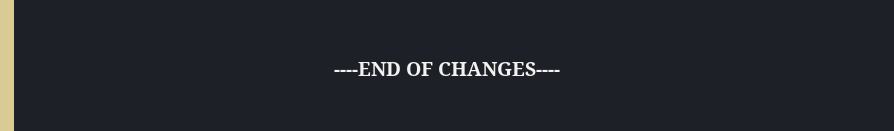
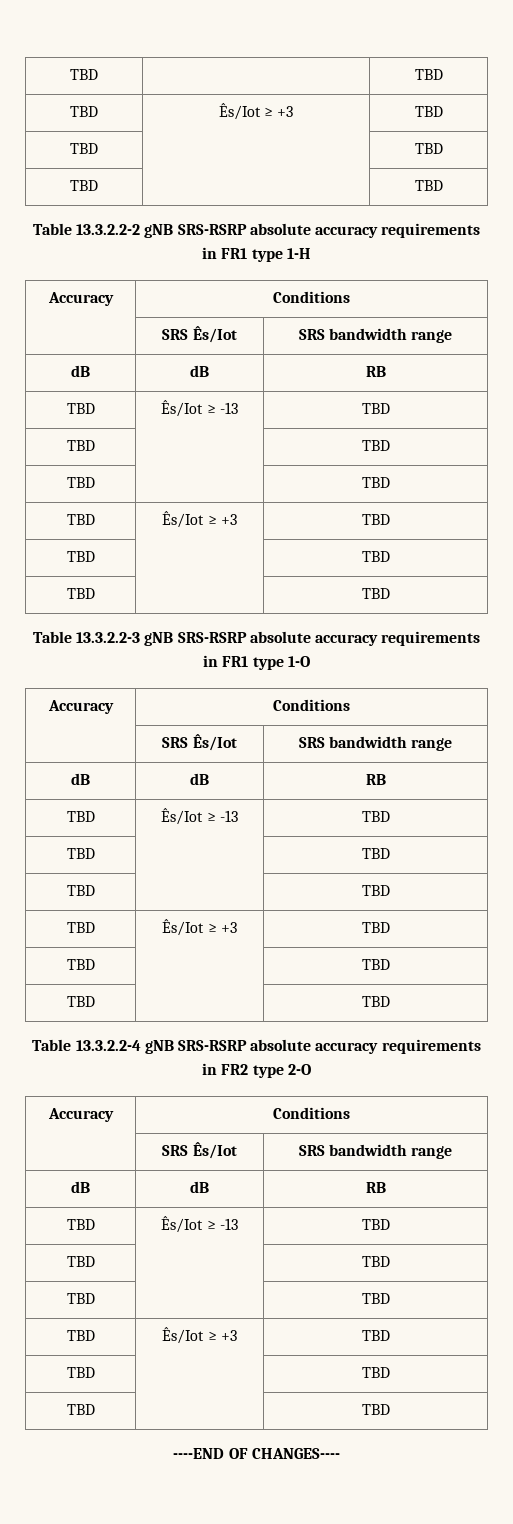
(333, 69) none -> [70,69,98,80] [414,69,443,80] [70,106,98,117] [218,103,294,120] [414,106,443,117] [70,143,98,154] [414,143,443,154] [70,180,98,191] [414,180,443,191] [32,223,481,238] [202,247,311,262] [47,292,114,306] [273,291,350,303] [162,326,237,343] [298,328,453,343] [71,365,90,377] [190,365,209,377] [365,366,386,377] [66,403,95,414] [161,400,238,417] [361,403,390,414] [66,440,95,451] [361,440,390,451] [66,477,95,488] [361,477,390,488] [66,514,95,525] [162,511,237,528] [361,514,390,525] [66,551,95,562] [361,551,390,562] [66,588,95,599] [361,588,390,599] [32,631,481,646] [203,655,310,670] [47,700,114,714] [273,699,350,711] [162,734,237,751] [298,736,453,751] [71,773,90,785] [190,773,209,785] [365,774,386,785] [66,811,95,822] [161,808,238,825] [361,811,390,822] [66,848,95,859] [361,848,390,859] [66,885,95,896] [361,885,390,896] [66,922,95,933] [162,919,237,936] [361,922,390,933] [66,959,95,970] [361,959,390,970] [66,996,95,1007] [361,996,390,1007] [32,1039,481,1054] [202,1063,311,1078] [47,1108,114,1122] [273,1107,350,1119] [162,1142,237,1159] [298,1144,453,1159] [71,1181,90,1193] [190,1181,209,1193] [365,1182,386,1193] [66,1219,95,1230] [161,1216,238,1233] [361,1219,390,1230] [66,1256,95,1267] [361,1256,390,1267] [66,1293,95,1304] [361,1293,390,1304] [66,1330,95,1341] [162,1327,237,1344] [361,1330,390,1341] [66,1367,95,1378] [361,1367,390,1378] [66,1404,95,1415] [361,1404,390,1415] TBD | | TBD // TBD | Ês/Iot ≥ +3 | TBD // TBD | | TBD // TBD | | TBD // Table 13.3.2.2-2 gNB SRS-RSRP absolute accuracy requirements in FR1 type 1-H // Accuracy | Conditions // | SRS Ês/Iot | SRS bandwidth range // dB | dB | RB // TBD | Ês/Iot ≥ -13 | TBD // TBD | | TBD // TBD | | TBD // TBD | Ês/Iot ≥ +3 | TBD // TBD | | TBD // TBD | | TBD // Table 13.3.2.2-3 gNB SRS-RSRP absolute accuracy requirements in FR1 type 1-O // Accuracy | Conditions // | SRS Ês/Iot | SRS bandwidth range // dB | dB | RB // TBD | Ês/Iot ≥ -13 | TBD // TBD | | TBD // TBD | | TBD // TBD | Ês/Iot ≥ +3 | TBD // TBD | | TBD // TBD | | TBD // Table 13.3.2.2-4 gNB SRS-RSRP absolute accuracy requirements in FR2 type 2-O // Accuracy | Conditions // | SRS Ês/Iot | SRS bandwidth range // dB | dB | RB // TBD | Ês/Iot ≥ -13 | TBD // TBD | | TBD // TBD | | TBD // TBD | Ês/Iot ≥ +3 | TBD // TBD | | TBD // TBD | | TBD //

